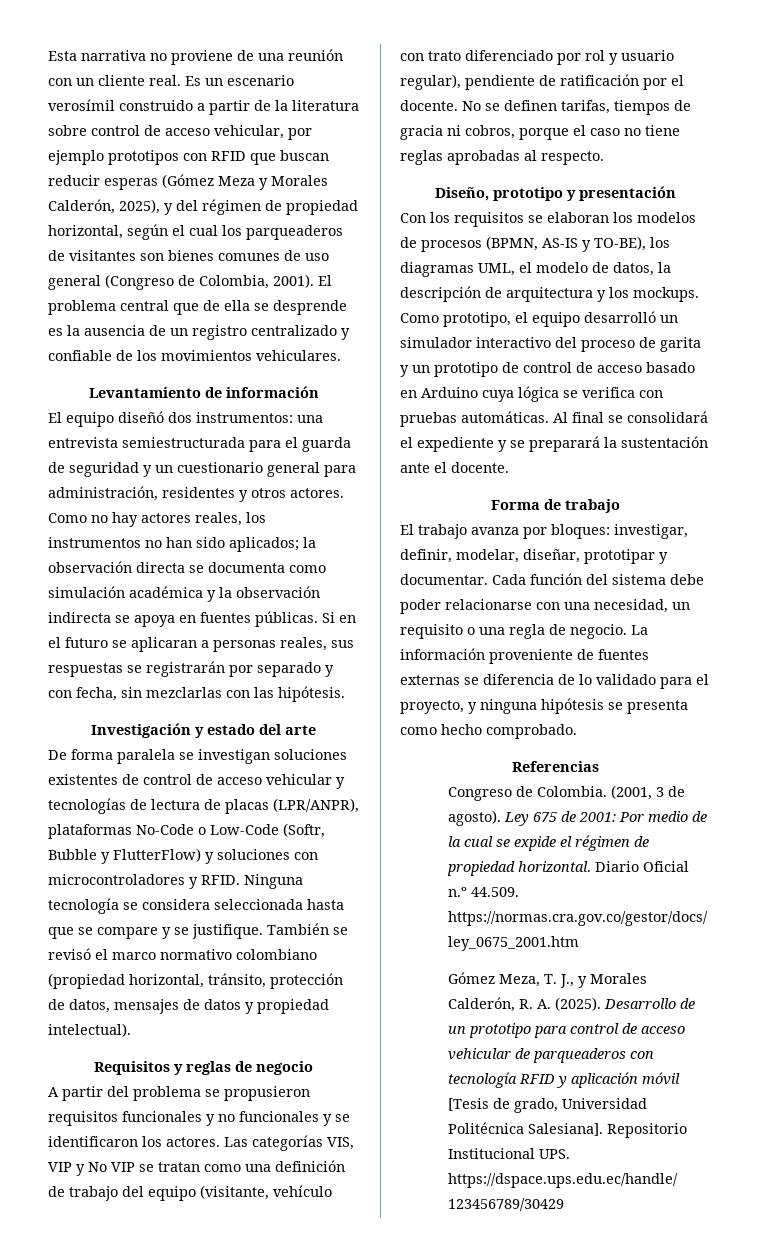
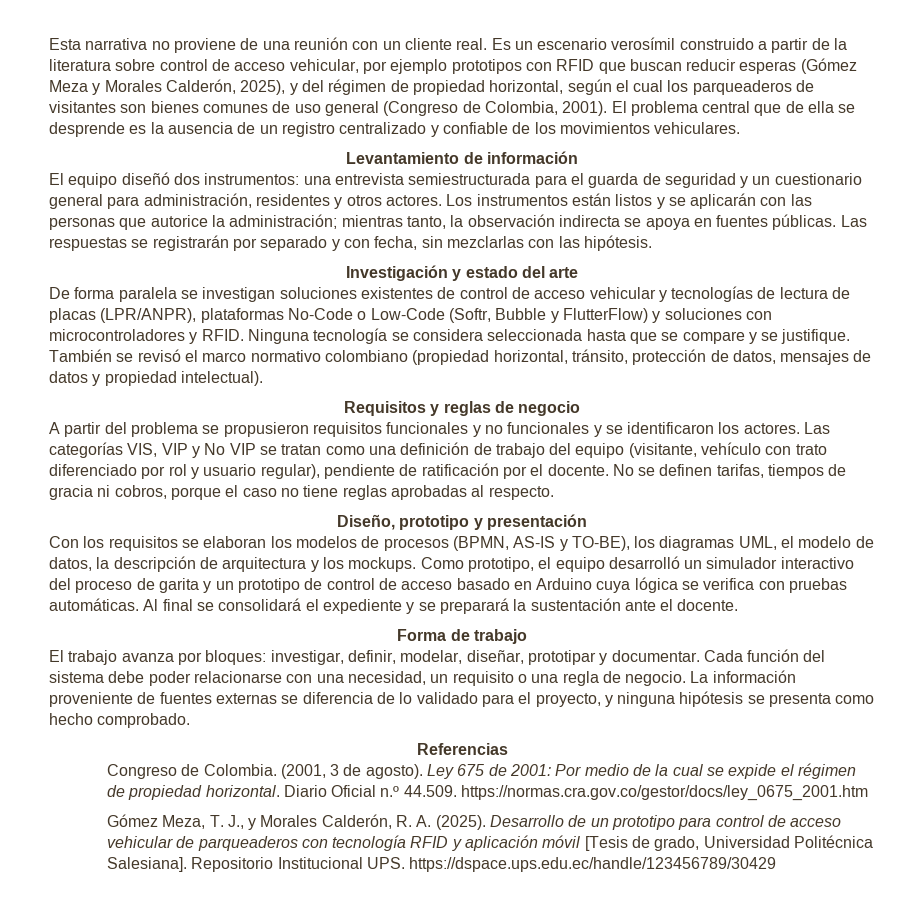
[48,512,266,527] [48,537,316,552] [48,561,326,573] [48,586,216,602] Como no hay actores reales, los instrumentos no han sido aplicados; la observación directa se documenta como simulación académica y -> [446,193,812,209] [49,214,446,230] Los instrumentos están listos y se aplicarán con las personas que autorice la administración; mientras tanto,
[322,612,356,623] [48,637,354,652] Si en el futuro se aplicaran a personas reales, sus -> [840,215,867,227] Las

